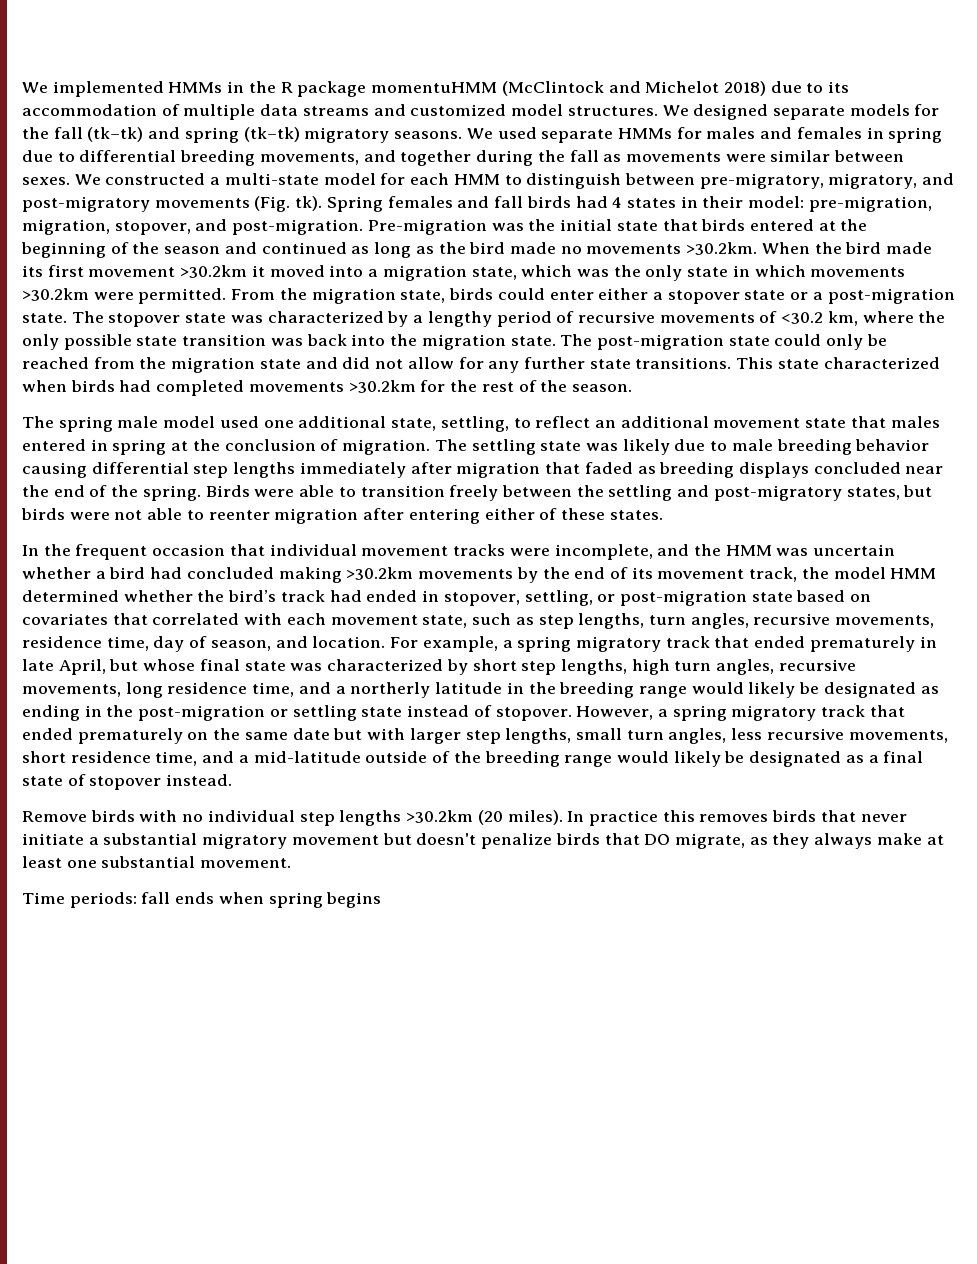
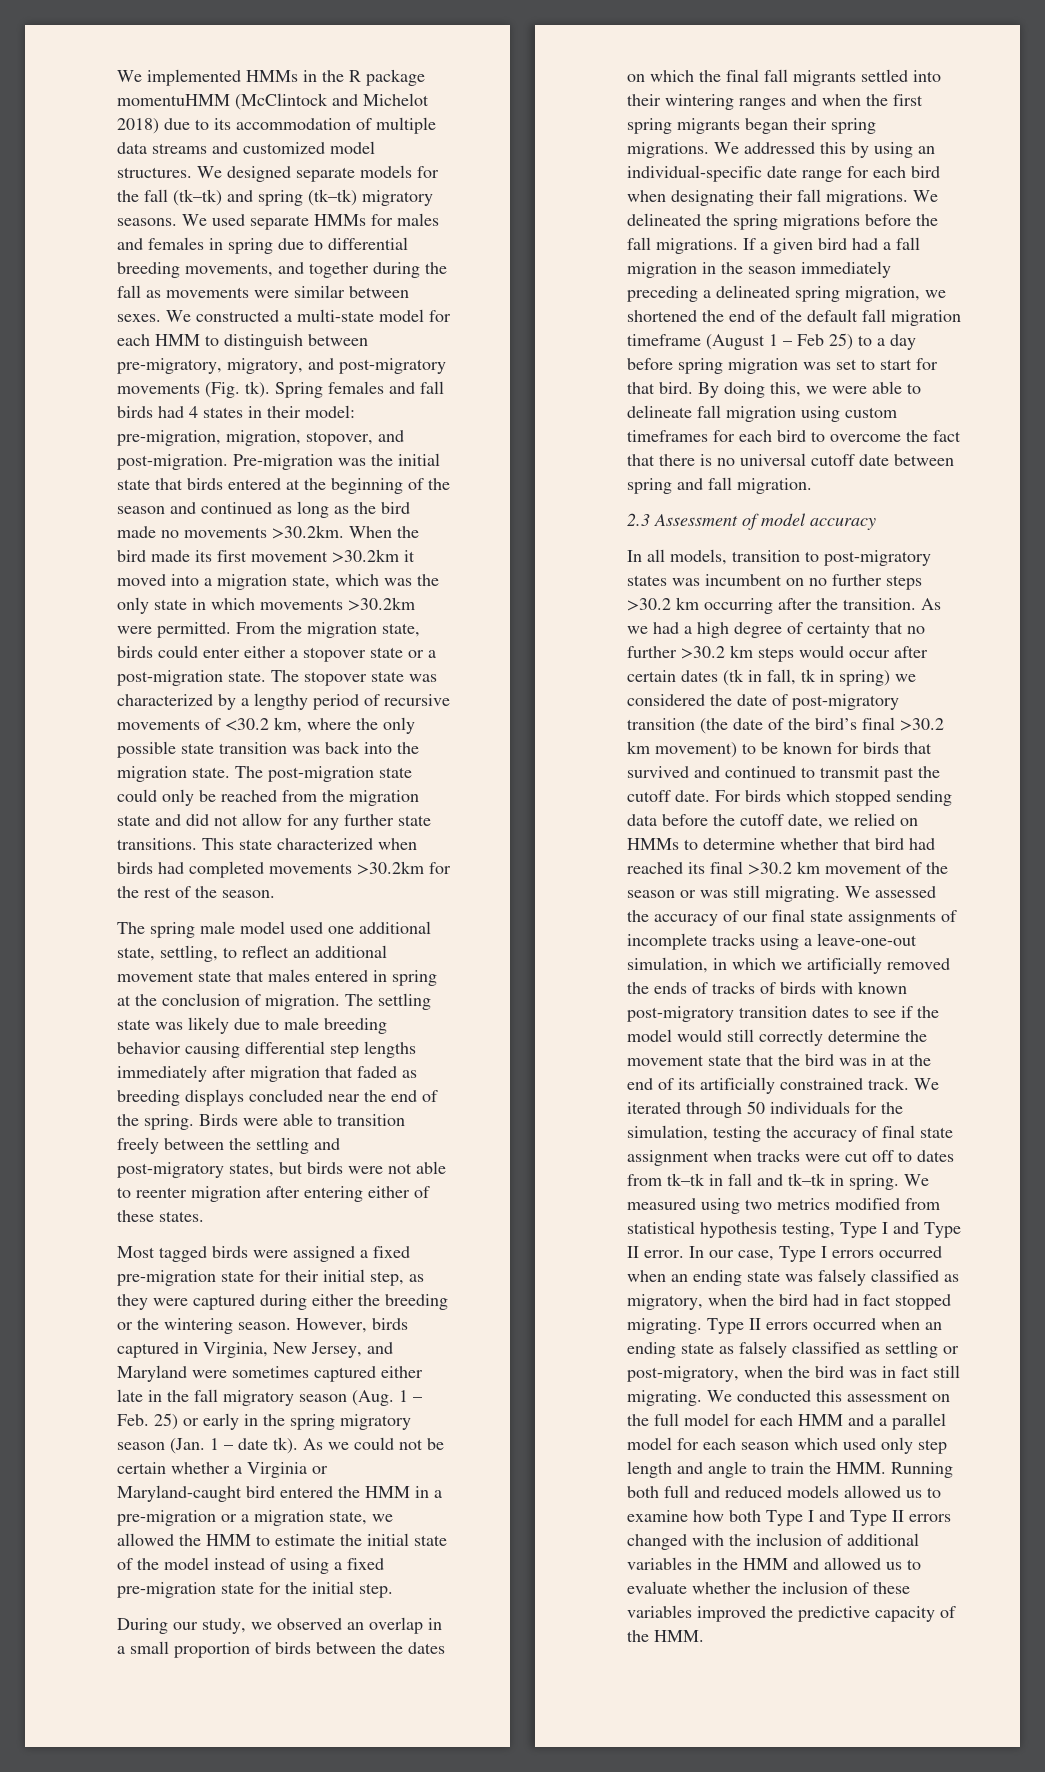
[22,544,896,560] [22,567,937,583] [22,590,872,606] [22,613,935,629] [22,636,937,652] [22,659,856,675] [22,682,939,698] [22,705,905,721] [22,728,948,744] [22,751,924,767] [22,774,233,790] [22,810,907,826] [22,833,944,849] [22,856,292,868] [22,892,382,908] In the frequent occasion that individual movement tracks were incomplete, and the HMM was uncertain whether a bird had concluded making >30.2km movements by the end of its movement track, the model HMM determined whether the bird’s track had ended in stopover, settling, or post-migration state based on covariates that correlated with each movement state, such as step lengths, turn angles, recursive movements, residence time, day of season, and location. For example, a spring migratory track that ended prematurely in late April, but whose final state was characterized by short step lengths, high turn angles, recursive movements, long residence time, and a northerly latitude in the breeding range would likely be designated as ending in the post-migration or settling state instead of stopover. However, a spring migratory track that ended prematurely on the same date but with larger step lengths, small turn angles, less recursive movements, short residence time, and a mid-latitude outside of the breeding range would likely be designated as a final state of stopover instead. // Remove birds with no individual step lengths >30.2km (20 miles). In practice this removes birds that never initiate a substantial migratory movement but doesn't penalize birds that DO migrate, as they always make at least one substantial movement. // Time periods: fall ends when spring begins -> [117,1246,410,1262] [117,1269,424,1286] [117,1294,448,1310] [117,1318,408,1334] [117,1342,393,1358] [117,1365,423,1382] [117,1389,422,1406] [117,1413,411,1430] [117,1437,444,1454] [117,1462,328,1478] [117,1485,442,1502] [117,1510,393,1526] [117,1533,447,1546] [117,1557,384,1574] [117,1581,393,1598] [117,1617,442,1634] [117,1641,445,1658] [627,69,941,86] [627,94,923,110] [627,118,876,134] [627,142,935,158] [627,165,940,182] [627,189,938,206] [627,213,938,230] [627,237,920,254] [627,261,891,278] [627,285,946,302] [627,309,961,326] [627,333,916,350] [627,358,938,374] [627,381,921,398] [627,405,897,422] [627,430,961,442] [627,453,954,466] [627,477,812,494] [627,513,876,530] [627,549,931,566] [627,574,922,590] [627,597,941,614] [627,622,925,638] [627,645,928,662] [627,669,916,686] [627,694,899,710] [627,717,944,734] [627,741,932,758] [627,766,940,782] [627,790,952,806] [627,813,918,829] [627,838,935,850] [627,861,948,875] [627,885,936,902] [627,909,957,926] [627,933,917,950] [627,957,950,974] [627,981,907,994] [627,1006,939,1022] [627,1029,927,1046] [627,1054,931,1066] [627,1077,939,1094] [627,1101,903,1118] [627,1125,953,1142] [627,1149,954,1166] [627,1173,929,1190] [627,1198,940,1214] [627,1221,961,1238] [627,1246,942,1262] [627,1269,959,1286] [627,1294,951,1310] [627,1318,942,1334] [627,1341,959,1358] [627,1365,960,1382] [627,1390,950,1406] [627,1413,946,1430] [627,1437,947,1454] [627,1461,953,1478] [627,1485,941,1498] [627,1510,951,1526] [627,1533,919,1550] [627,1557,921,1570] [627,1581,910,1594] [627,1605,956,1622] [627,1630,704,1642] Most tagged birds were assigned a fixed pre-migration state for their initial step, as they were captured during either the breeding or the wintering season. However, birds captured in Virginia, New Jersey, and Maryland were sometimes captured either late in the fall migratory season (Aug. 1 – Feb. 25) or early in the spring migratory season (Jan. 1 – date tk). As we could not be certain whether a Virginia or Maryland-caught bird entered the HMM in a pre-migration or a migration state, we allowed the HMM to estimate the initial state of the model instead of using a fixed pre-migration state for the initial step. // During our study, we observed an overlap in a small proportion of birds between the dates on which the final fall migrants settled into their wintering ranges and when the first spring migrants began their spring migrations. We addressed this by using an individual-specific date range for each bird when designating their fall migrations. We delineated the spring migrations before the fall migrations. If a given bird had a fall migration in the season immediately preceding a delineated spring migration, we shortened the end of the default fall migration timeframe (August 1 – Feb 25) to a day before spring migration was set to start for that bird. By doing this, we were able to delineate fall migration using custom timeframes for each bird to overcome the fact that there is no universal cutoff date between spring and fall migration. // 2.3 Assessment of model accuracy // In all models, transition to post-migratory states was incumbent on no further steps >30.2 km occurring after the transition. As we had a high degree of certainty that no further >30.2 km steps would occur after certain dates (tk in fall, tk in spring) we considered the date of post-migratory transition (the date of the bird’s final >30.2 km movement) to be known for birds that survived and continued to transmit past the cutoff date. For birds which stopped sending data before the cutoff date, we relied on HMMs to determine whether that bird had reached its final >30.2 km movement of the season or was still migrating. We assessed the accuracy of our final state assignments of incomplete tracks using a leave-one-out simulation, in which we artificially removed the ends of tracks of birds with known post-migratory transition dates to see if the model would still correctly determine the movement state that the bird was in at the end of its artificially constrained track. We iterated through 50 individuals for the simulation, testing the accuracy of final state assignment when tracks were cut off to dates from tk–tk in fall and tk–tk in spring. We measured using two metrics modified from statistical hypothesis testing, Type I and Type II error. In our case, Type I errors occurred when an ending state was falsely classified as migratory, when the bird had in fact stopped migrating. Type II errors occurred when an ending state as falsely classified as settling or post-migratory, when the bird was in fact still migrating. We conducted this assessment on the full model for each HMM and a parallel model for each season which used only step length and angle to train the HMM. Running both full and reduced models allowed us to examine how both Type I and Type II errors changed with the inclusion of additional variables in the HMM and allowed us to evaluate whether the inclusion of these variables improved the predictive capacity of the HMM.

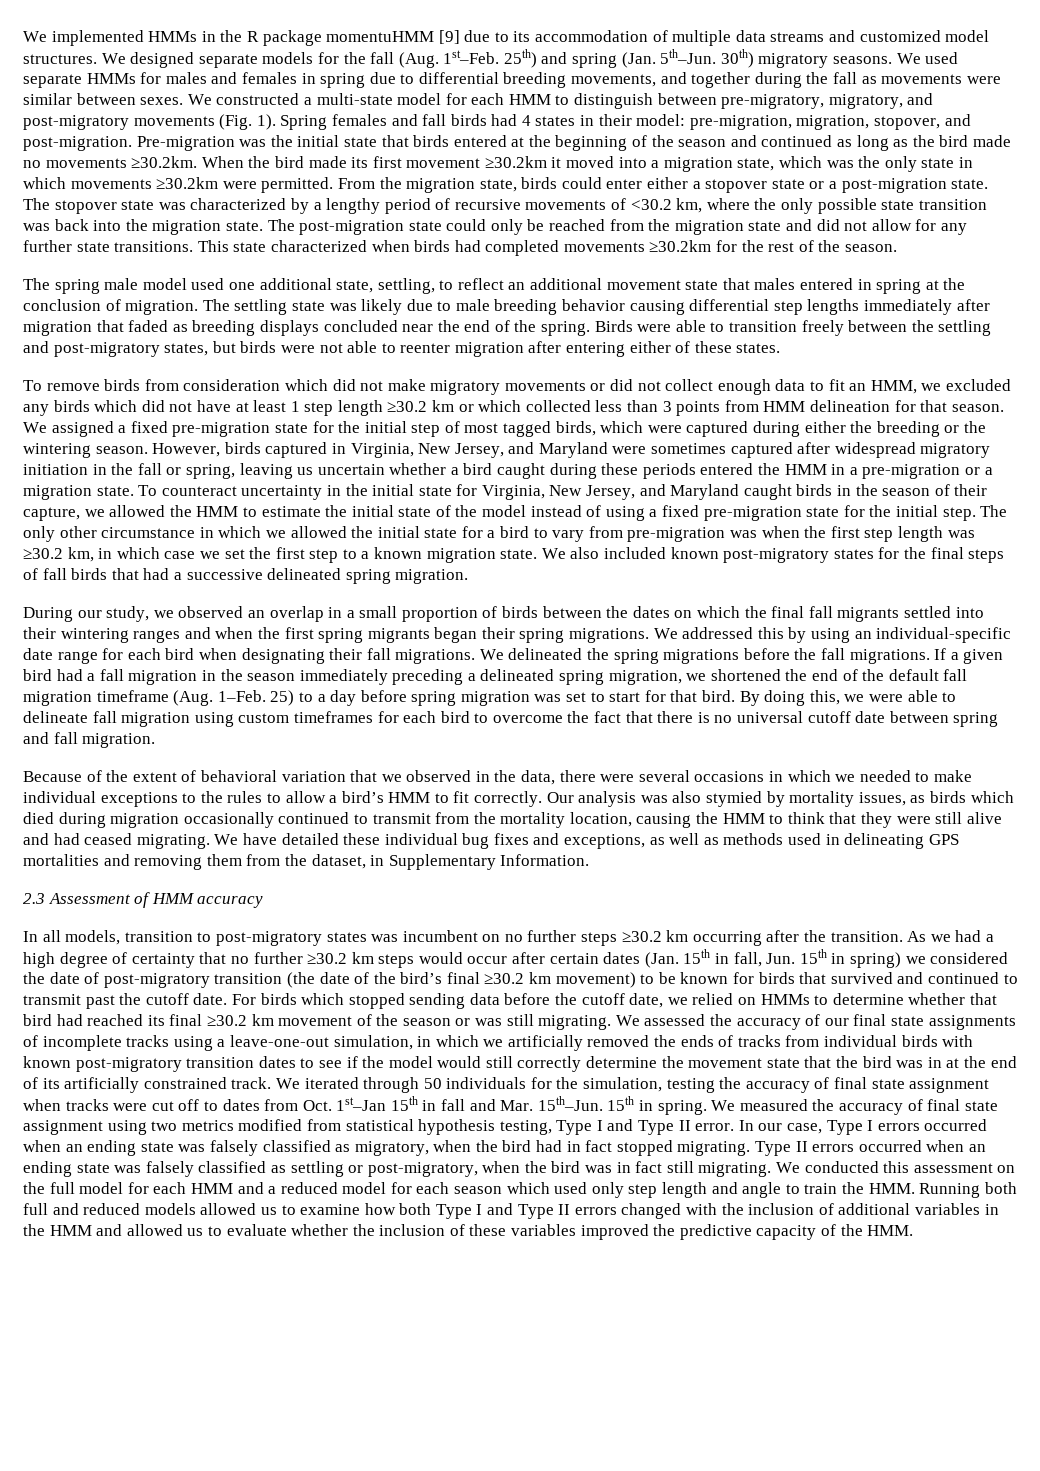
[235,93,429,110] [117,118,159,134] (McClintock and Michelot 2018) -> [438,30,460,44] [9]
[173,189,357,206] (tk–tk) and spring (tk–tk) -> [398,49,754,68] (Aug. 1st–Feb. 25th) and spring (Jan. 5th–Jun. 30th)
[245,381,270,398] tk). -> [256,114,276,130] 1).
[272,525,344,539] >30.2km. -> [131,156,198,168] ≥30.2km.
[332,549,399,563] >30.2km -> [484,156,547,168] ≥30.2km
[348,597,415,611] >30.2km -> [156,177,219,189] ≥30.2km
[357,861,424,875] >30.2km -> [649,240,712,252] ≥30.2km
[117,1246,288,1262] Most tagged birds were -> [23,379,1011,395] [23,400,1004,416] [23,422,47,433] To remove birds from consideration which did not make migratory movements or did not collect enough data to fit an HMM, we excluded any birds which did not have at least 1 step length ≥30.2 km or which collected less than 3 points from HMM delineation for that season. We
[285,1269,424,1286] [117,1294,148,1310] their initial step, as they -> [338,421,644,437] the initial step of most tagged birds, which
[381,1366,423,1378] [117,1389,422,1406] [117,1413,411,1430] [117,1437,444,1454] [117,1462,328,1478] [117,1485,275,1502] either late in the fall migratory season (Aug. 1 – Feb. 25) or early in the spring migratory season (Jan. 1 – date tk). As we could not be certain whether a Virginia or Maryland-caught bird -> [797,442,991,458] [23,463,696,479] after widespread migratory initiation in the fall or spring, leaving us uncertain whether a bird caught during these periods
[329,1511,367,1525] state, -> [96,484,988,500] [23,507,80,521] state. To counteract uncertainty in the initial state for Virginia, New Jersey, and Maryland caught birds in the season of their capture,
(393, 1590) none -> [980,505,1008,517] [23,526,975,542] [23,547,1005,563] [23,568,469,584] The only other circumstance in which we allowed the initial state for a bird to vary from pre-migration was when the first step length was ≥30.2 km, in which case we set the first step to a known migration state. We also included known post-migratory states for the final steps of fall birds that had a successive delineated spring migration.
[706,334,824,350] (August 1 – Feb -> [173,690,266,706] (Aug. 1–Feb.
(812, 486) none -> [23,770,972,785] [23,791,1014,807] [23,812,1002,828] [23,833,959,849] [23,854,590,870] // Because of the extent of behavioral variation that we observed in the data, there were several occasions in which we needed to make individual exceptions to the rules to allow a bird’s HMM to fit correctly. Our analysis was also stymied by mortality issues, as birds which died during migration occasionally continued to transmit from the mortality location, causing the HMM to think that they were still alive and had ceased migrating. We have detailed these individual bug fixes and exceptions, as well as methods used in delineating GPS mortalities and removing them from the dataset, in Supplementary Information.
[761,513,806,526] model -> [151,893,194,904] HMM
[627,598,671,611] >30.2 -> [621,931,662,942] ≥30.2
[681,646,725,659] >30.2 -> [307,953,348,964] ≥30.2
[723,669,816,686] (tk in fall, tk -> [644,949,827,968] (Jan. 15th in fall, Jun. 15th
[900,718,944,731] >30.2 -> [484,973,525,984] ≥30.2
[748,862,792,875] >30.2 -> [206,1015,247,1026] ≥30.2
[760,982,776,994] of -> [785,1035,898,1047] from individual
[667,1173,929,1190] [627,1198,696,1210] tk–tk in fall and tk–tk in spring. We measured -> [302,1096,998,1115] [23,1120,103,1135] Oct. 1st–Jan 15th in fall and Mar. 15th–Jun. 15th in spring. We measured the accuracy of final state assignment
[719,1346,734,1354] as -> [114,1165,142,1173] was
[892,1413,946,1430] parallel -> [280,1182,338,1194] reduced

